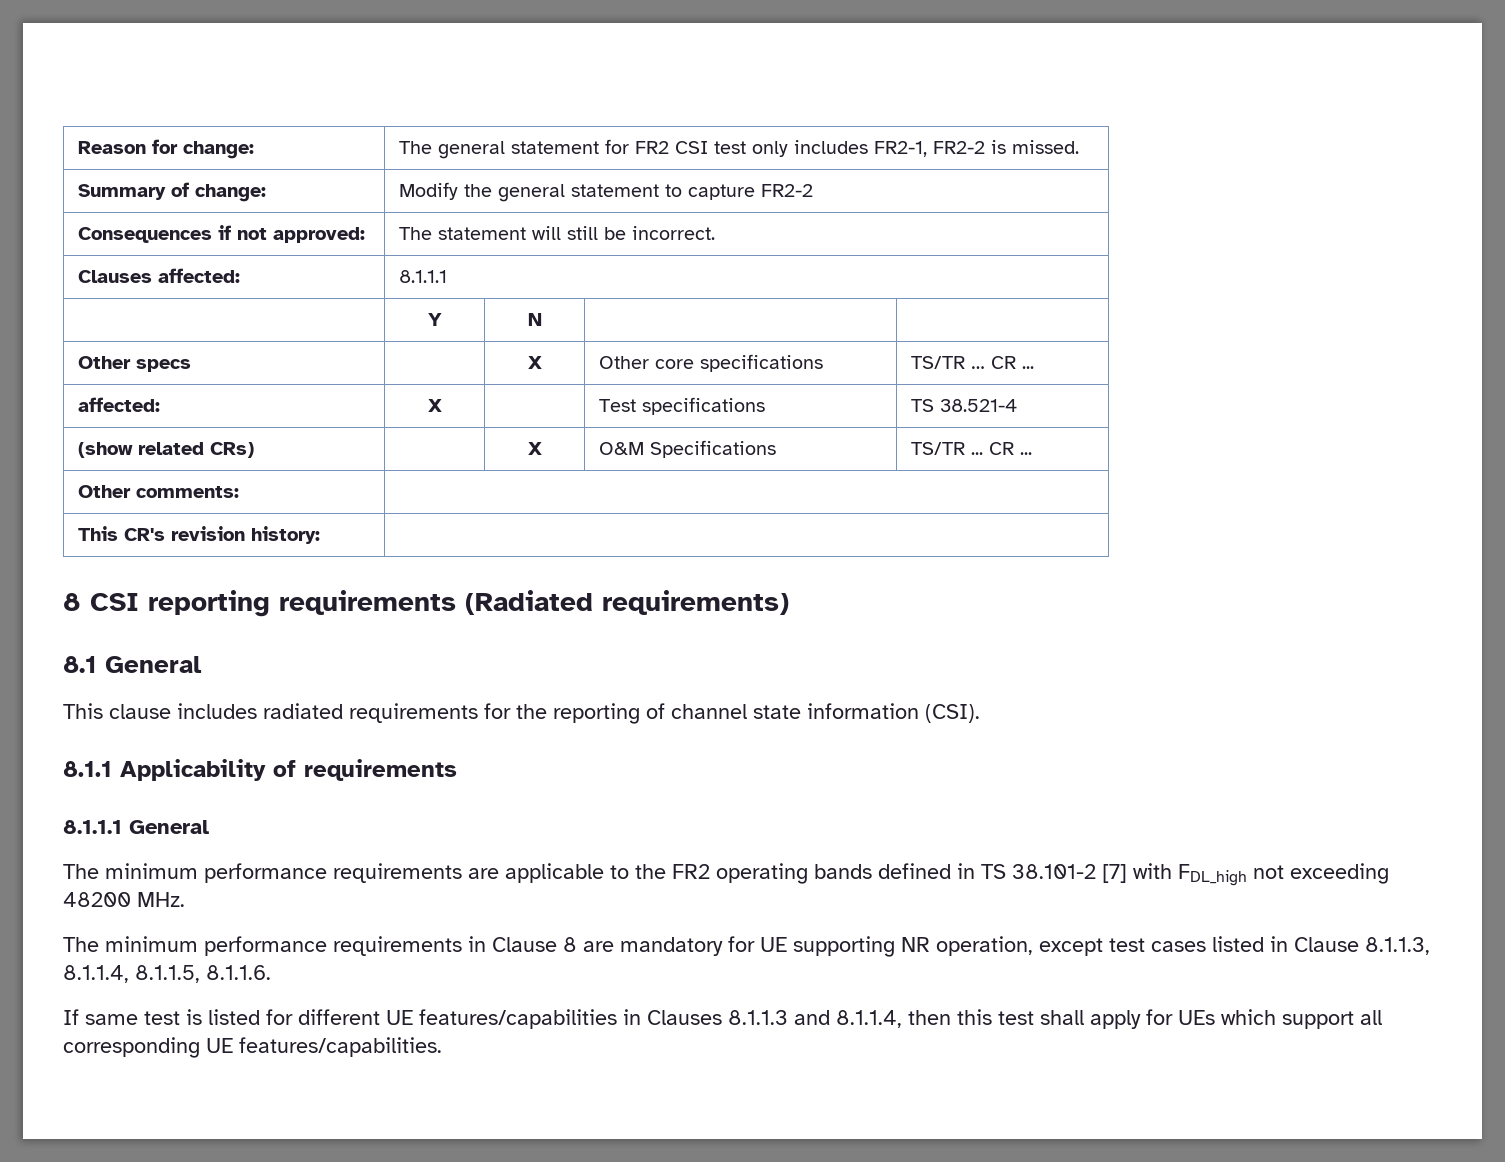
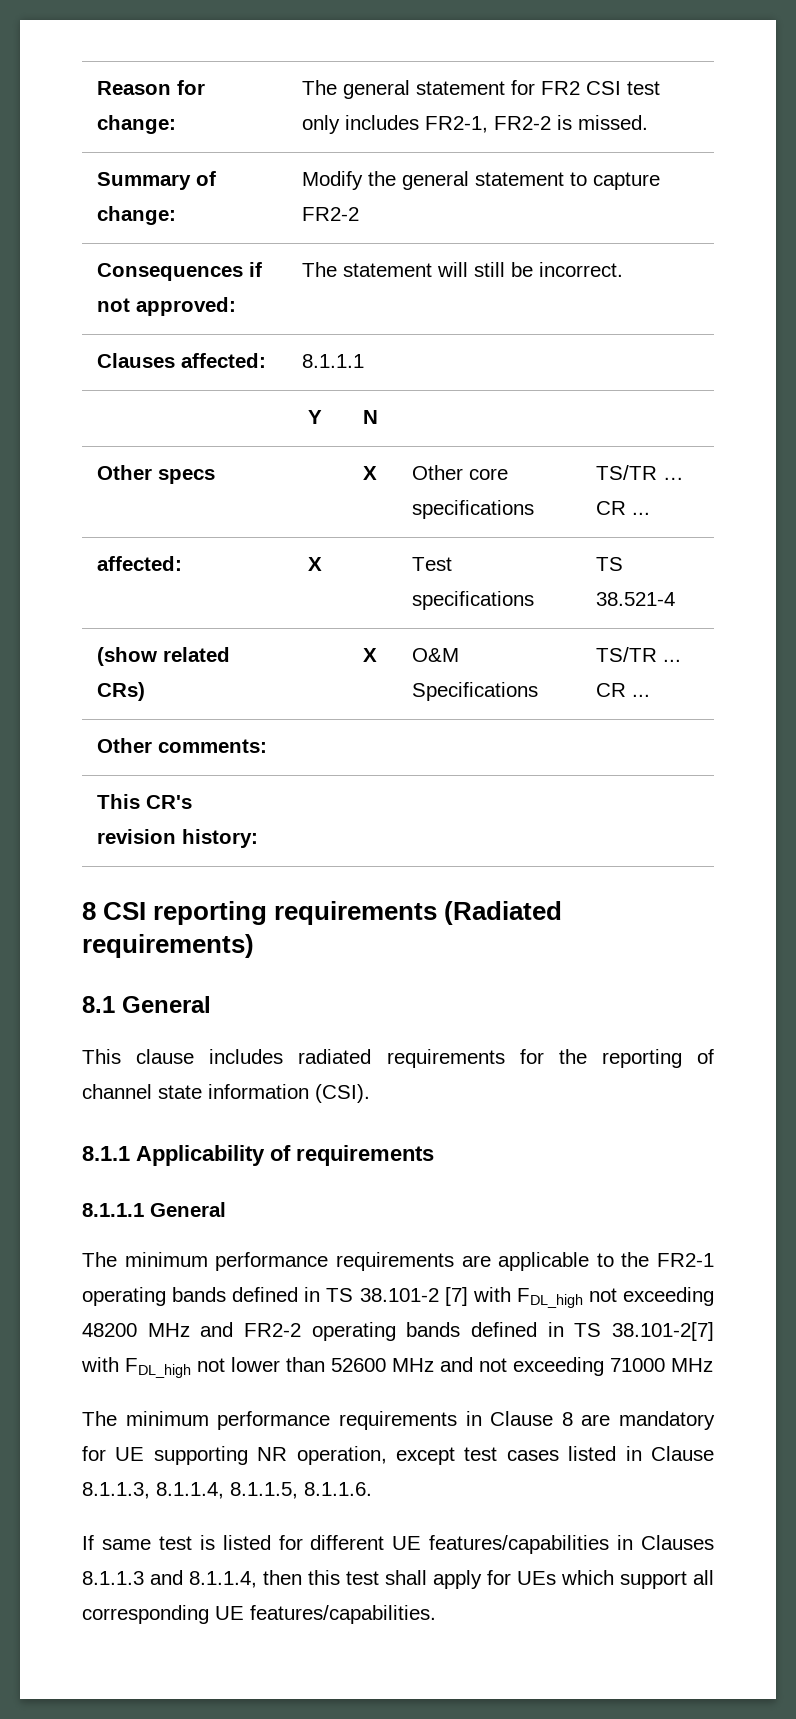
[672,864,710,879] FR2 -> [657,1253,714,1267] FR2-1
[137,892,185,907] MHz. -> [147,1322,714,1341] [81,1357,713,1378] MHz and FR2-2 operating bands defined in TS 38.101-2[7] with FDL_high not lower than 52600 MHz and not exceeding 71000 MHz

